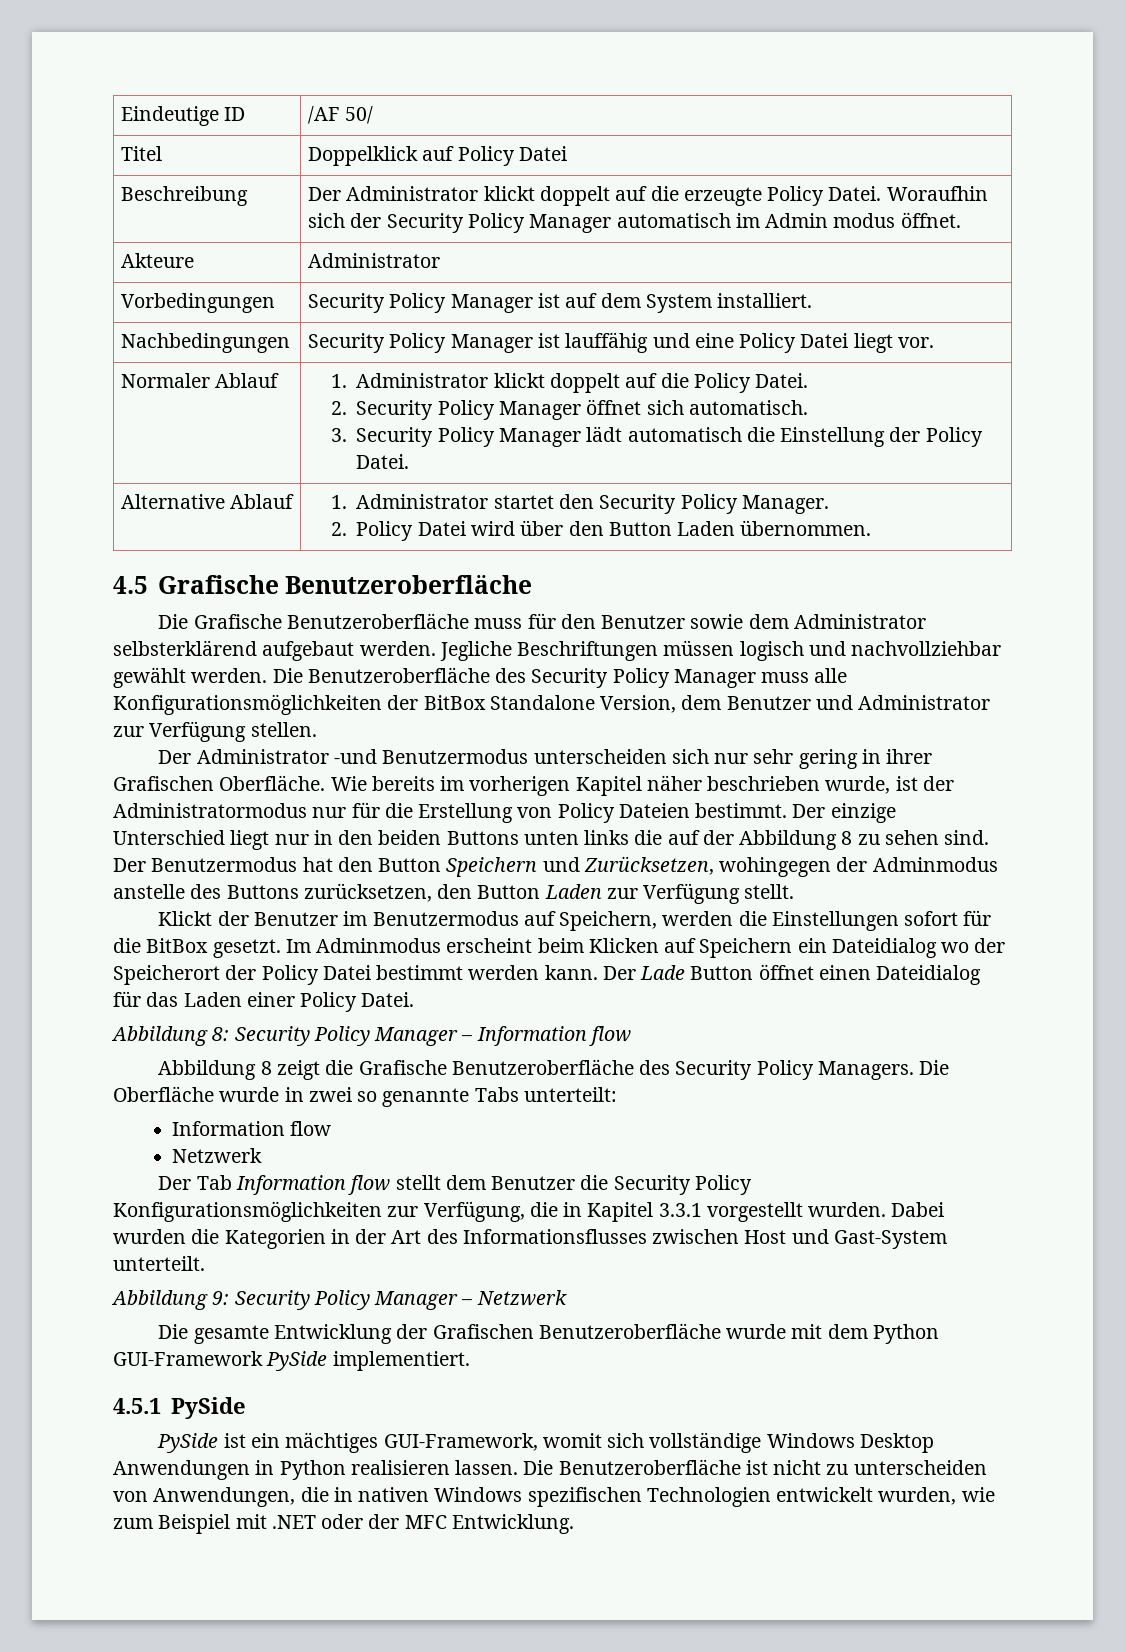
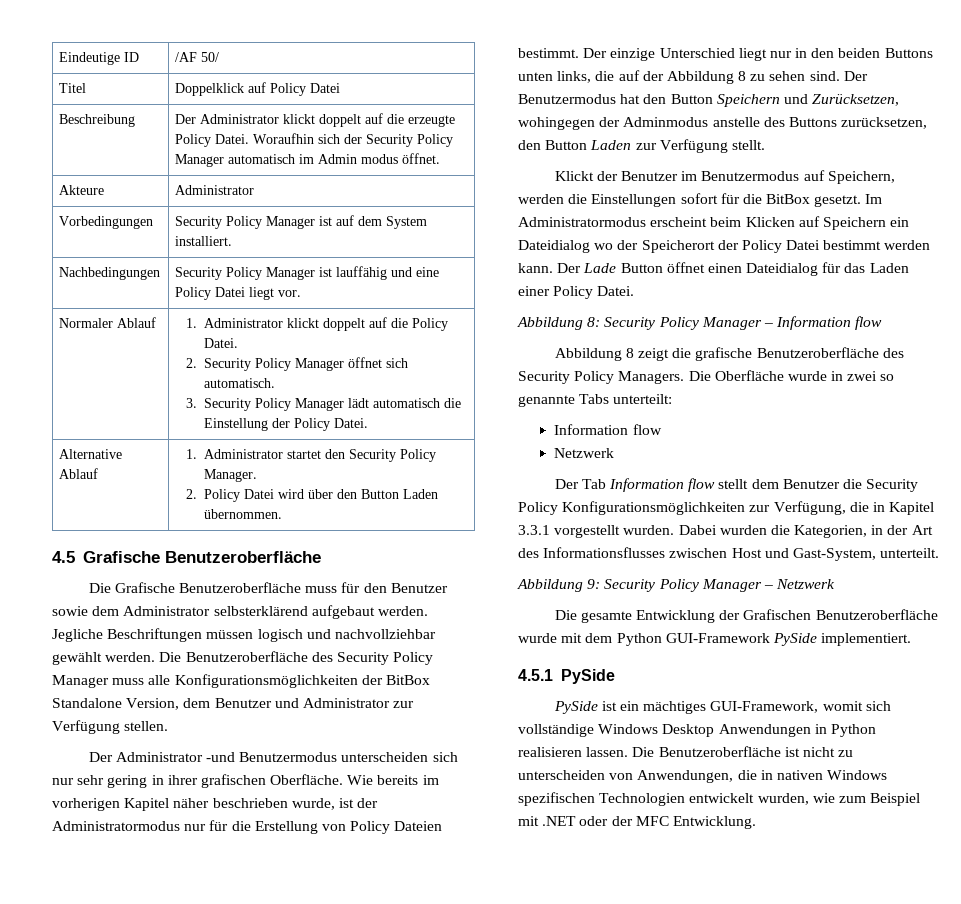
[113,776,214,791] Grafischen -> [200,774,266,788] grafischen
[584,830,630,845] links -> [557,71,592,83] links,
[316,938,442,953] Adminmodus -> [518,217,646,227] Administratormodus
[358,1060,447,1075] Grafische -> [695,347,753,361] grafische
[224,1229,326,1249] Kategorien -> [794,525,868,538] Kategorien,
[833,1230,947,1249] Gast-System -> [792,548,876,561] Gast-System,

